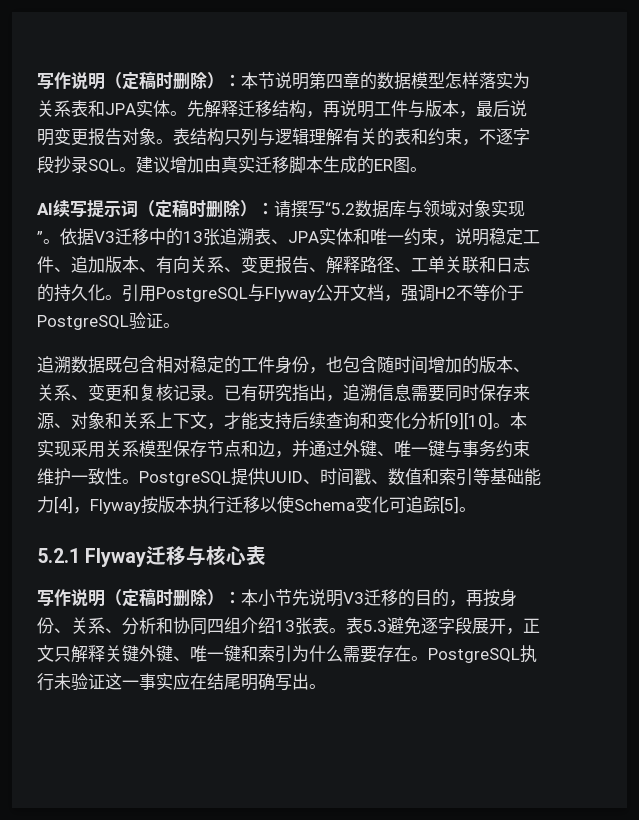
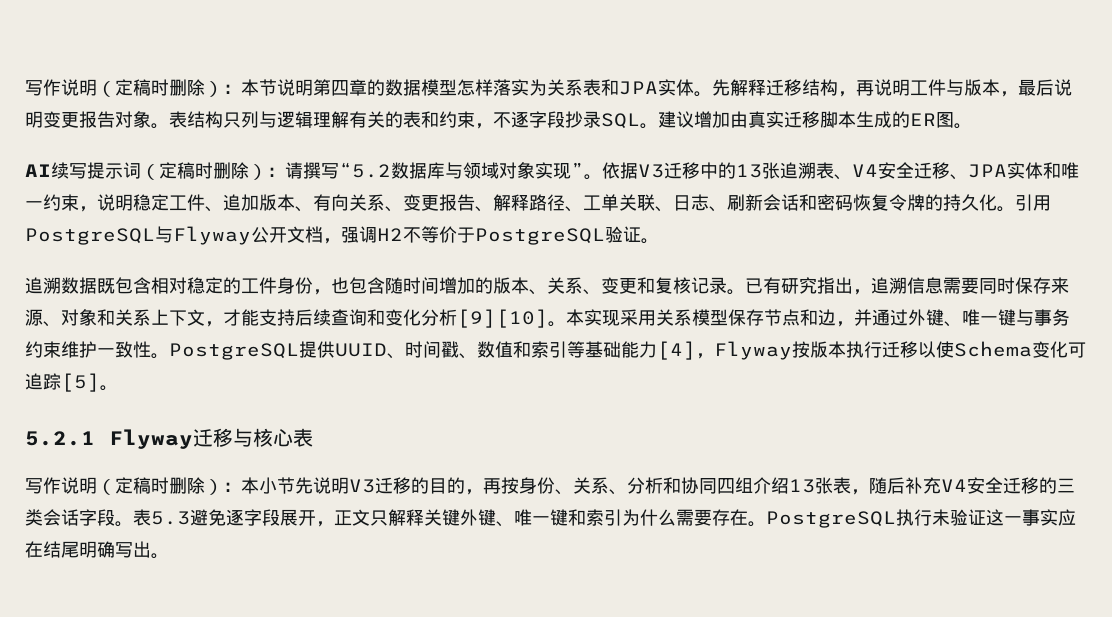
(288, 241) none -> [852,162,968,180] V4安全迁移、
[479,256,530,273] 和日志 -> [655,194,925,212] 、日志、刷新会话和密码恢复令牌
(329, 625) none -> [851,477,1075,495] [25,509,115,526] ，随后补充V4安全迁移的三类会话字段

